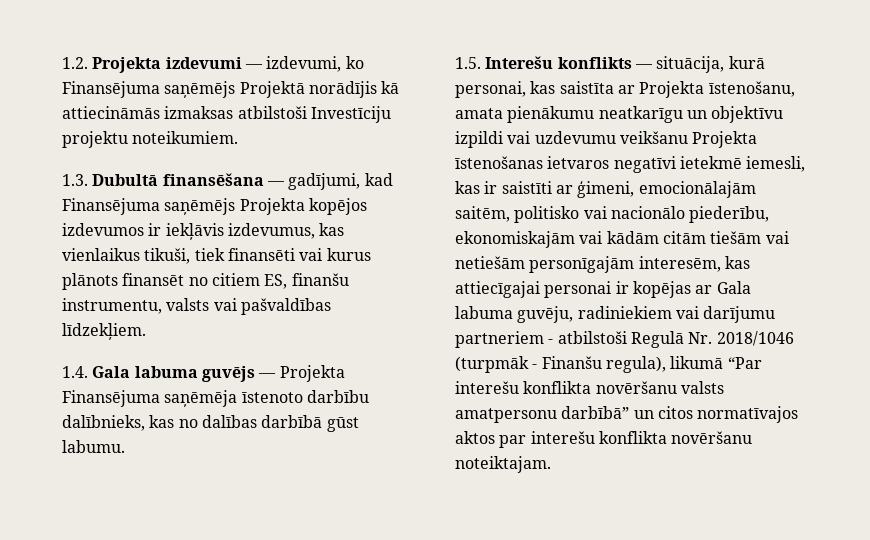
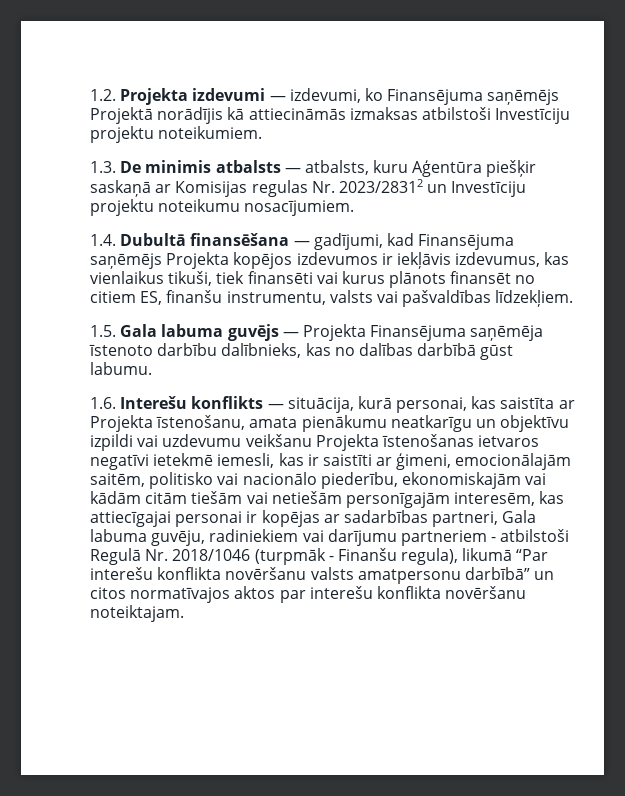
(88, 180) none -> [120,160,537,177] [90,179,527,197] [90,199,355,216] [90,234,116,246] De minimis atbalsts — atbalsts, kuru Aģentūra piešķir saskaņā ar Komisijas regulas Nr. 2023/28312 un Investīciju projektu noteikumu nosacījumiem. // 1.4.
[62,366,88,378] 1.4. -> [90,325,116,337] 1.5.
[455,57,481,69] 1.5. -> [90,397,116,409] 1.6.
(713, 289) none -> [343,510,499,527] sadarbības partneri,

